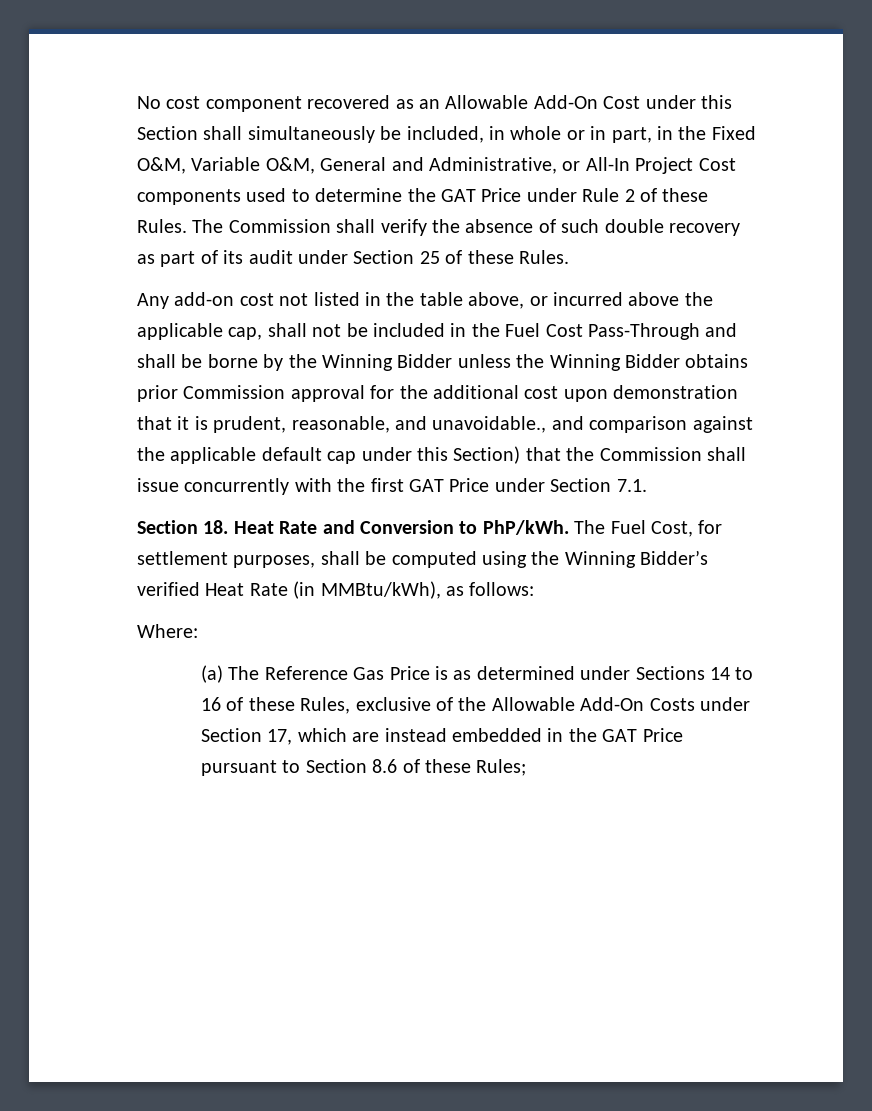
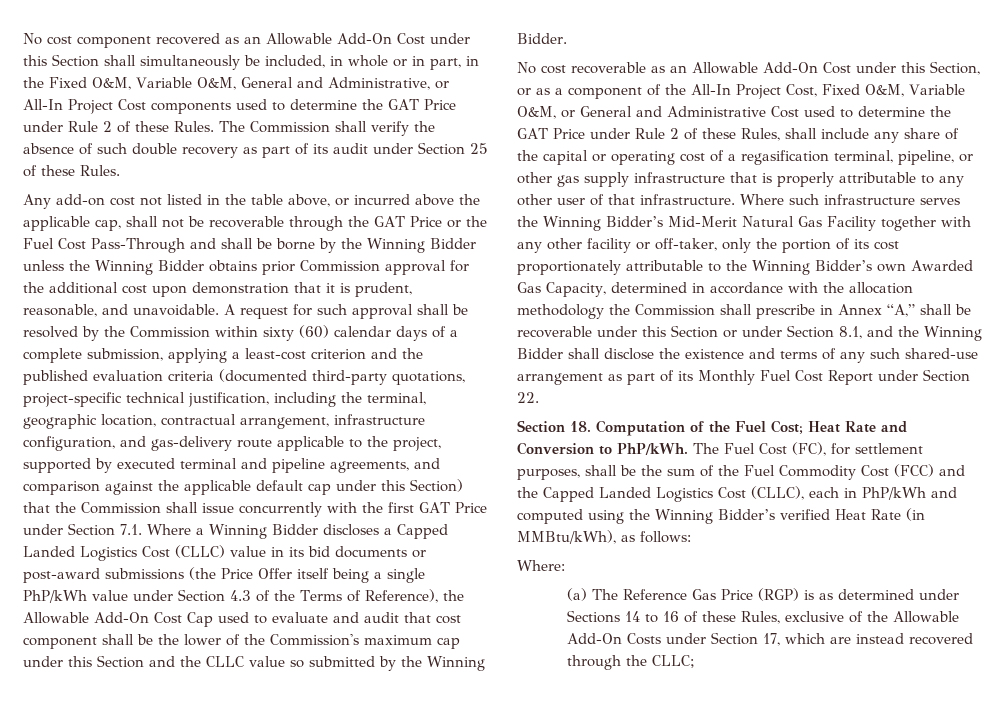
[373,323,467,337] included in -> [209,216,461,231] recoverable through the GAT Price or
[432,416,547,433] unavoidable., -> [133,304,468,319] [23,325,458,341] [23,348,423,363] [23,369,465,385] [23,392,426,407] [23,414,425,429] [23,436,441,451] [23,458,409,473] unavoidable. A request for such approval shall be resolved by the Commission within sixty (60) calendar days of a complete submission, applying a least-cost criterion and the published evaluation criteria (documented third-party quotations, project-specific technical justification, including the terminal, geographic location, contractual arrangement, infrastructure configuration, and gas-delivery route applicable to the project, supported by executed terminal and pipeline agreements,
[137,520,229,534] // Section 18. -> [147,524,448,539] [23,545,426,561] [23,567,425,583] [23,589,464,603] [23,612,461,627] [23,634,460,649] [23,655,485,671] [517,33,567,44] [517,61,980,75] [517,84,965,99] [517,106,951,119] [517,128,959,143] [517,150,973,165] [517,172,964,187] [517,194,960,206] [517,216,971,231] [517,238,899,253] [517,260,973,275] [517,282,913,297] [517,304,971,319] [517,325,982,341] [517,348,978,363] [517,369,970,385] [517,392,539,403] [517,420,803,436] Where a Winning Bidder discloses a Capped Landed Logistics Cost (CLLC) value in its bid documents or post-award submissions (the Price Offer itself being a single PhP/kWh value under Section 4.3 of the Terms of Reference), the Allowable Add-On Cost Cap used to evaluate and audit that cost component shall be the lower of the Commission's maximum cap under this Section and the CLLC value so submitted by the Winning Bidder. // No cost recoverable as an Allowable Add-On Cost under this Section, or as a component of the All-In Project Cost, Fixed O&M, Variable O&M, or General and Administrative Cost used to determine the GAT Price under Rule 2 of these Rules, shall include any share of the capital or operating cost of a regasification terminal, pipeline, or other gas supply infrastructure that is properly attributable to any other user of that infrastructure. Where such infrastructure serves the Winning Bidder’s Mid-Merit Natural Gas Facility together with any other facility or off-taker, only the portion of its cost proportionately attributable to the Winning Bidder’s own Awarded Gas Capacity, determined in accordance with the allocation methodology the Commission shall prescribe in Annex “A,” shall be recoverable under this Section or under Section 8.1, and the Winning Bidder shall disclose the existence and terms of any such shared-use arrangement as part of its Monthly Fuel Cost Report under Section 22. // Section 18. Computation of the Fuel Cost;
[650,521,693,537] Cost, -> [759,442,826,456] Cost (FC),
(387, 558) none -> [641,464,965,480] [517,486,957,502] the sum of the Fuel Commodity Cost (FCC) and the Capped Landed Logistics Cost (CLLC), each in PhP/kWh and
(430, 673) none -> [757,588,799,601] (RGP)
[451,728,683,742] [200,759,527,776] embedded in the GAT Price pursuant to Section 8.6 of these Rules; -> [908,633,973,645] [566,655,695,670] recovered through the CLLC;

